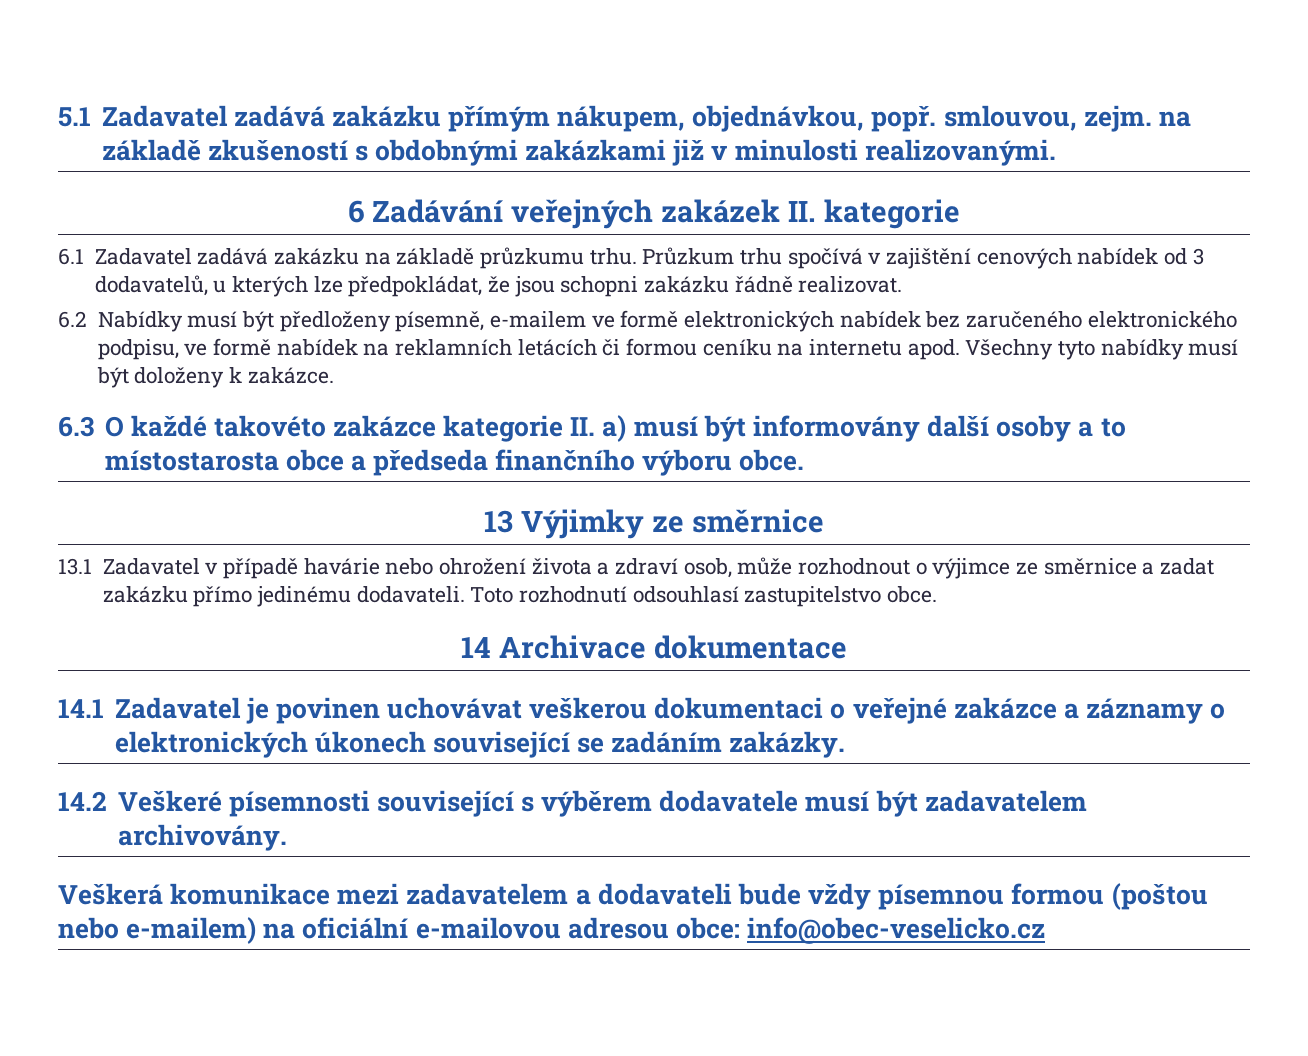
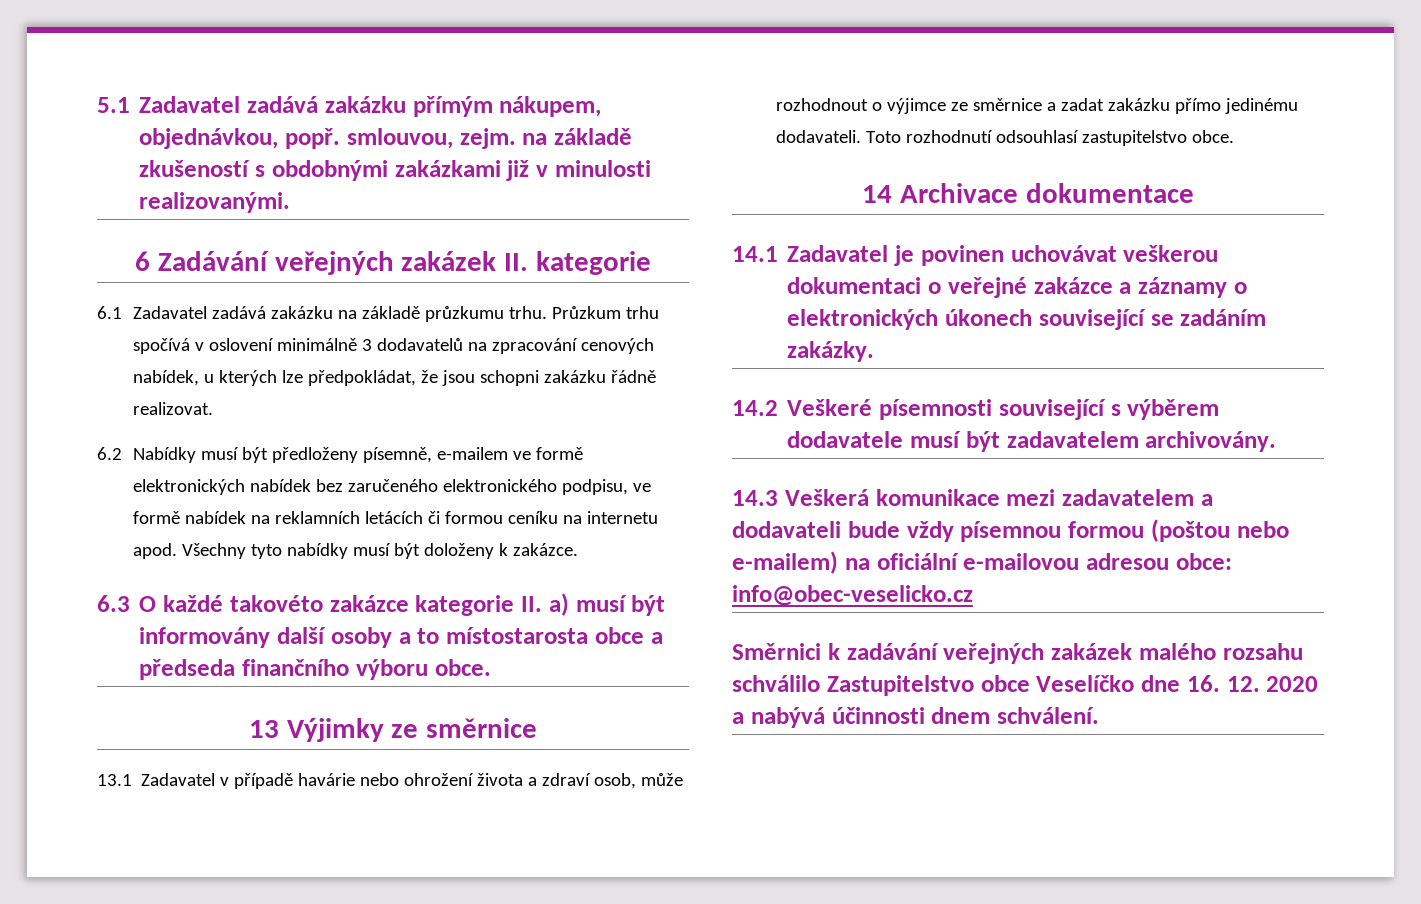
[885,248,1204,269] [94,275,208,296] zajištění cenových nabídek od 3 dodavatelů, -> [208,338,654,354] [132,370,199,386] oslovení minimálně 3 dodavatelů na zpracování cenových nabídek,
(287, 837) none -> [732,490,778,506] 14.3
(1046, 930) none -> [732,643,1303,664] [732,675,1319,696] [732,707,1099,728] // Směrnici k zadávání veřejných zakázek malého rozsahu schválilo Zastupitelstvo obce Veselíčko dne 16. 12. 2020 a nabývá účinnosti dnem schválení.

